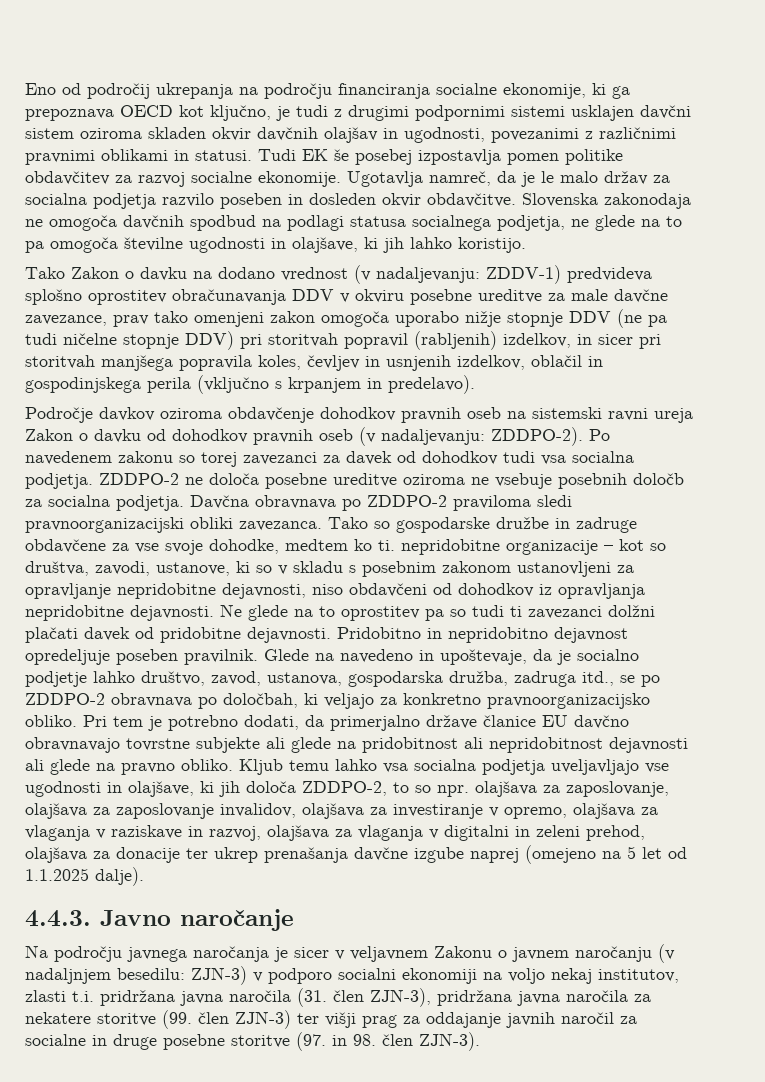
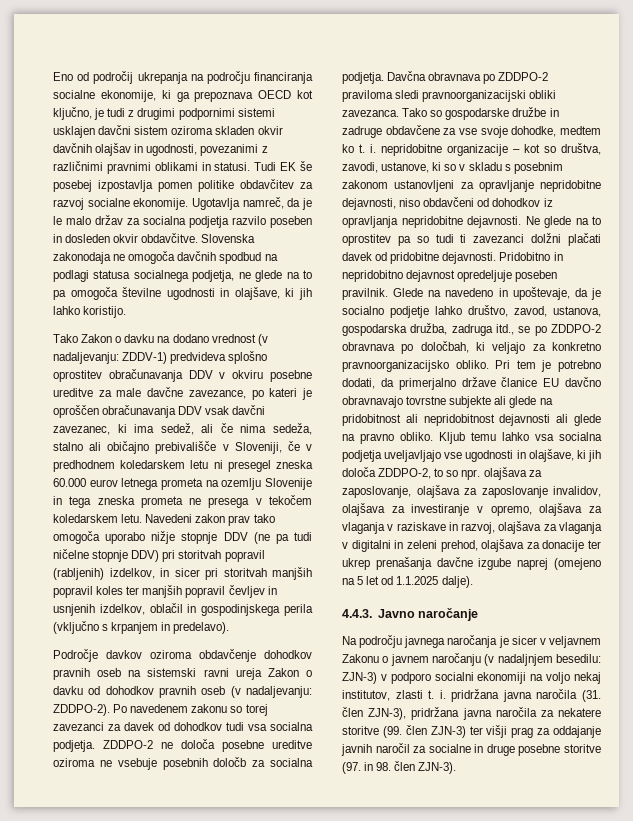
[113,311,315,327] prav tako omenjeni zakon -> [251,388,312,400] [53,405,266,418] [53,423,313,435] [53,441,312,454] [53,460,313,472] [53,478,312,490] [53,495,312,508] [53,514,275,526] po kateri je oproščen obračunavanja DDV vsak davčni zavezanec, ki ima sedež, ali če nima sedeža, stalno ali običajno prebivališče v Sloveniji, če v predhodnem koledarskem letu ni presegel zneska 60.000 eurov letnega prometa na ozemlju Slovenije in tega zneska prometa ne presega v tekočem koledarskem letu. Navedeni zakon prav tako
[101,355,301,371] manjšega popravila koles, -> [272,567,312,580] [53,585,226,598] manjših popravil koles ter manjših popravil
[378,540,395,551] ti. -> [359,144,376,153] t. i.
[72,991,94,1002] t.i. -> [428,690,446,699] t. i.

